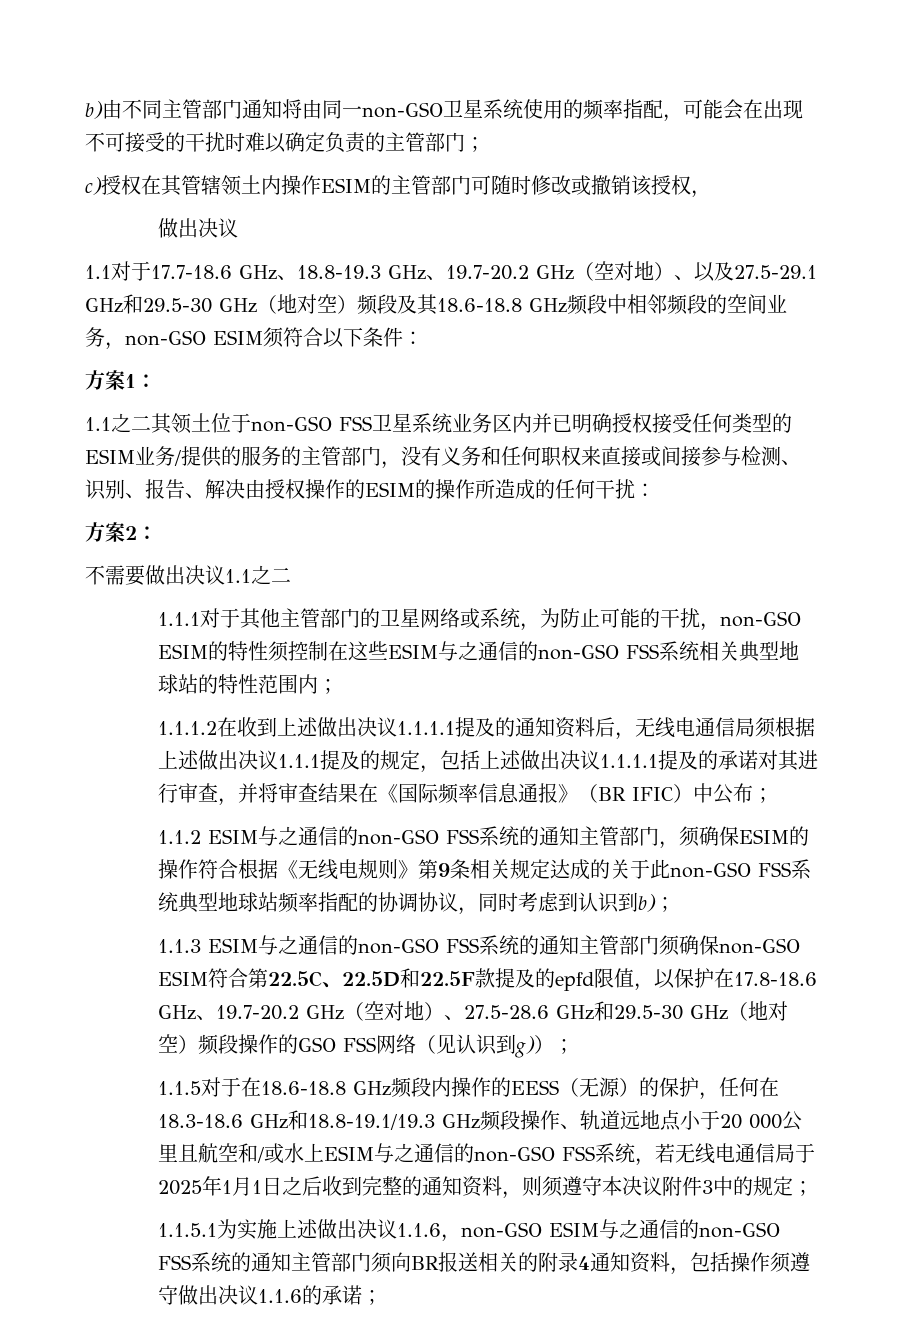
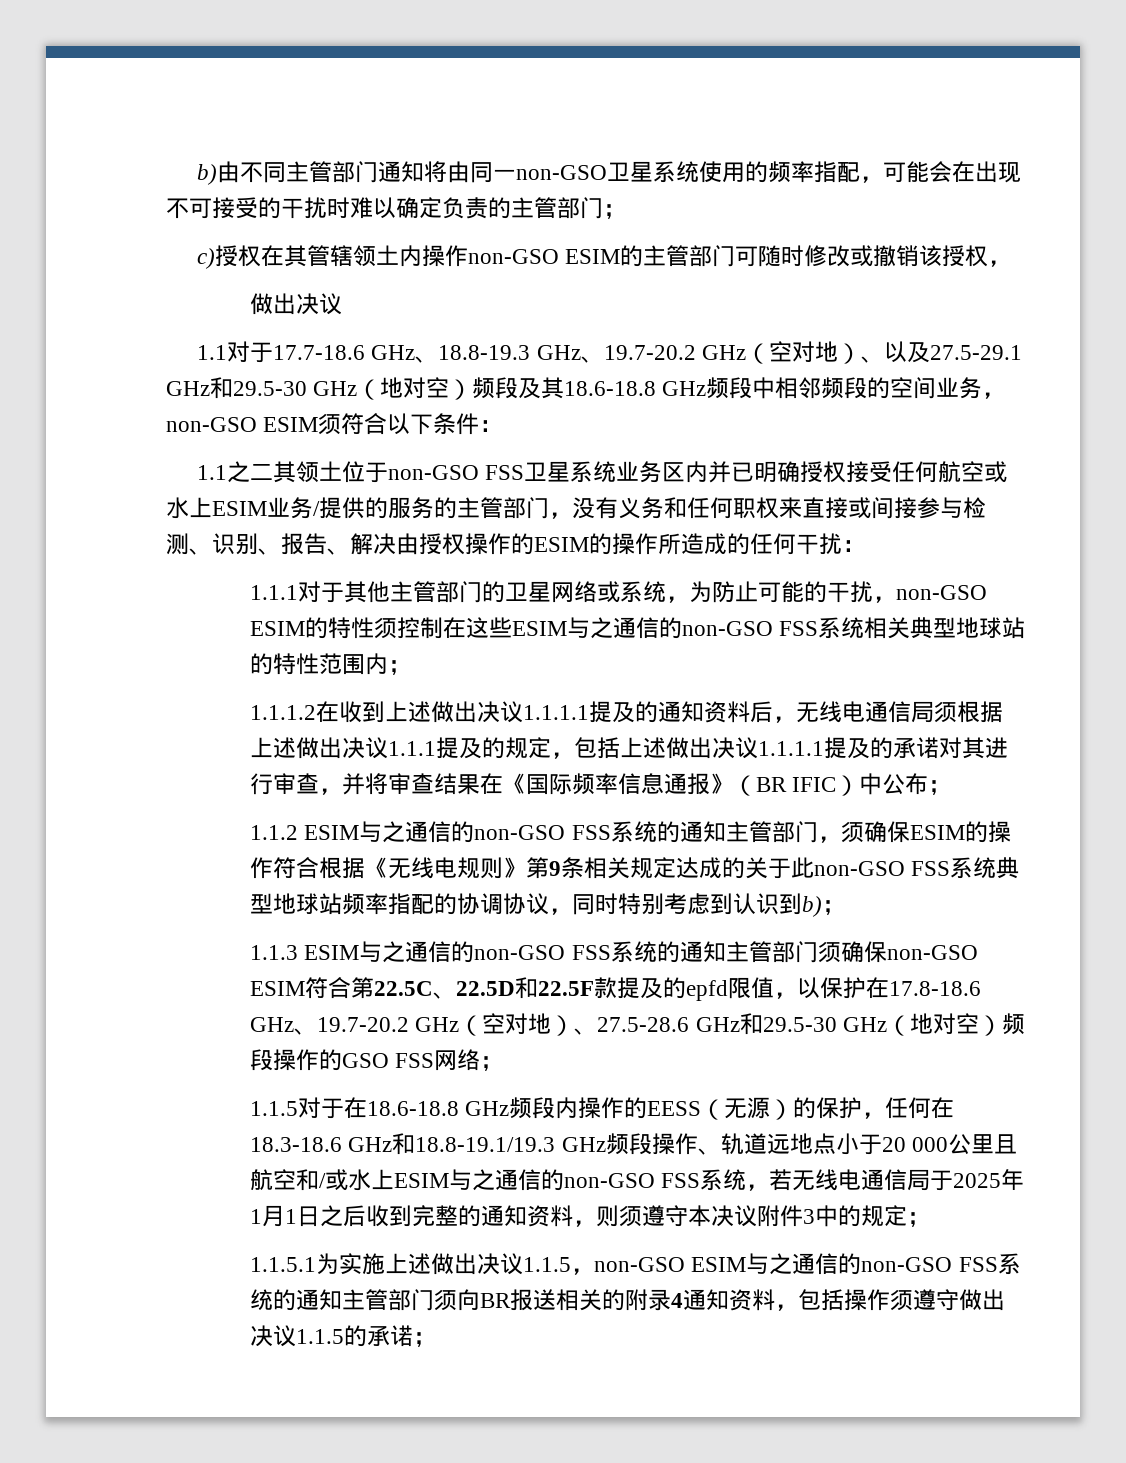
(321, 185) none -> [468,249,560,264] non-GSO
[85,370,156,390] // 方案1： -> (503, 426) none
[732,413,792,433] 类型的 -> [938,461,1008,483] [166,497,212,519] 航空或水上
[85,522,157,542] [85,565,291,586] // 方案2： // 不需要做出决议1.1之二 -> (865, 546) none
(518, 902) none -> [618,893,665,915] 特别
[415,1034,554,1058] （见认识到g)） -> (481, 1060) none
[396,1223,441,1237] 1.1.6 -> [523,1257,572,1272] 1.1.5
[257,1289,302,1303] 1.1.6 -> [296,1329,345,1344] 1.1.5

